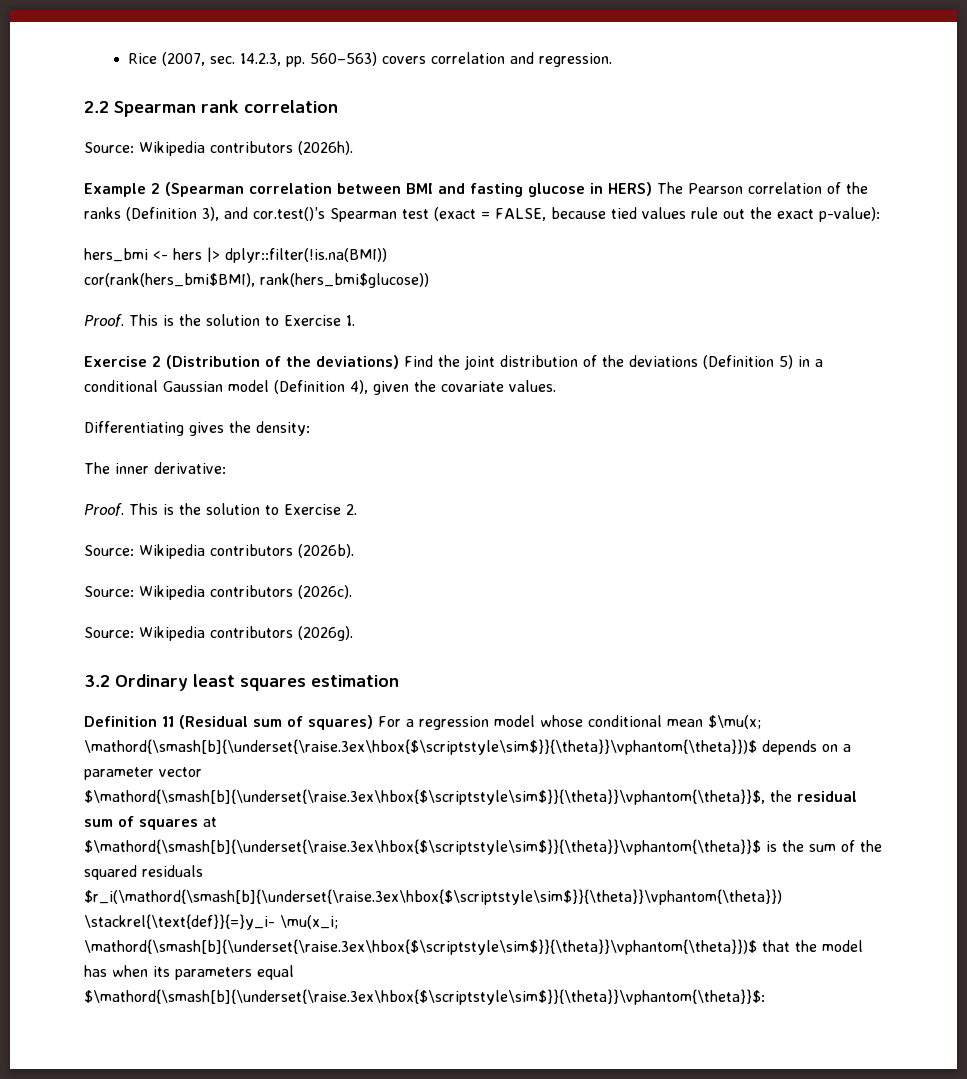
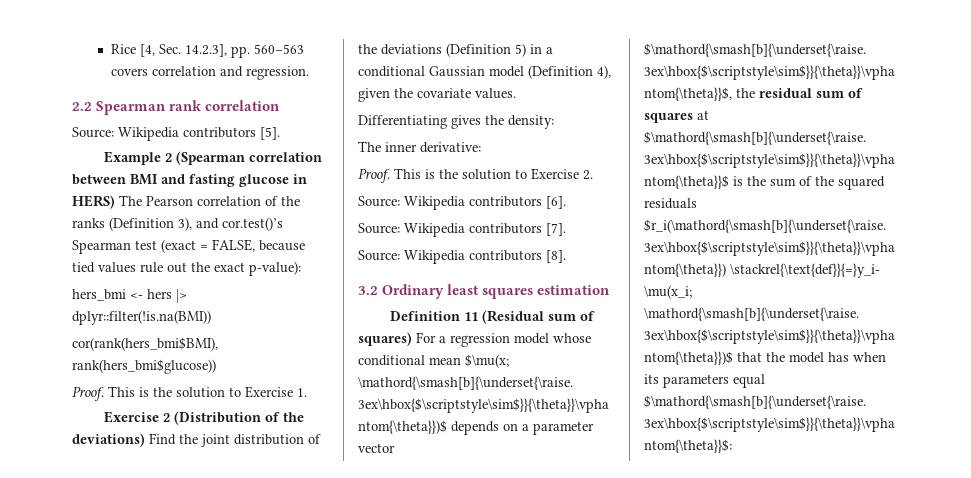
[162,52,378,67] (2007, sec. 14.2.3, pp. 560–563) -> [139,44,304,58] [4, Sec. 14.2.3], pp. 560–563
[298,141,353,155] (2026h). -> [260,127,280,140] [5].
[298,544,354,558] [84,585,352,600] [84,626,353,641] (2026b). // Source: Wikipedia contributors (2026c). // Source: Wikipedia contributors (2026g). -> [546,196,566,209] [358,223,566,237] [358,250,566,264] [6]. // Source: Wikipedia contributors [7]. // Source: Wikipedia contributors [8].

